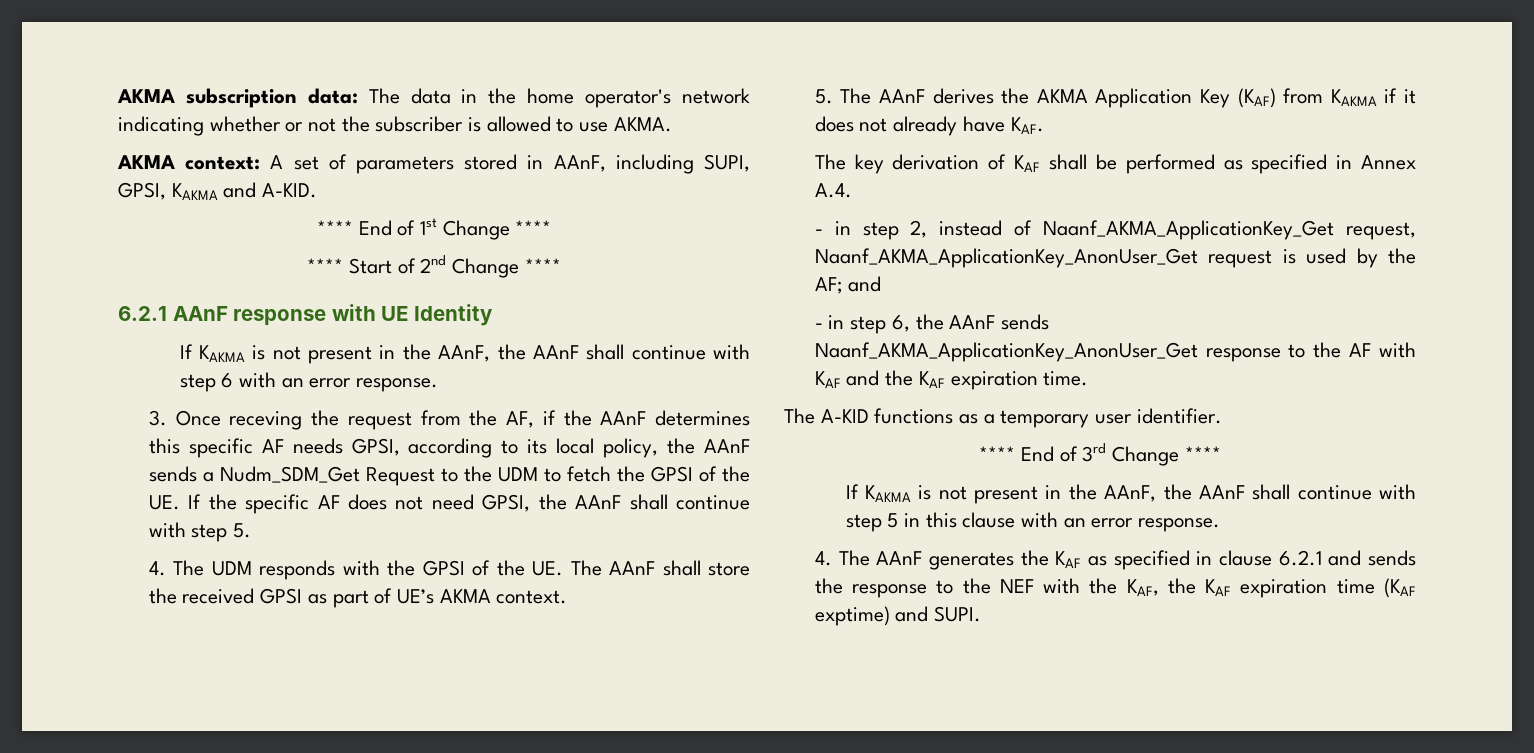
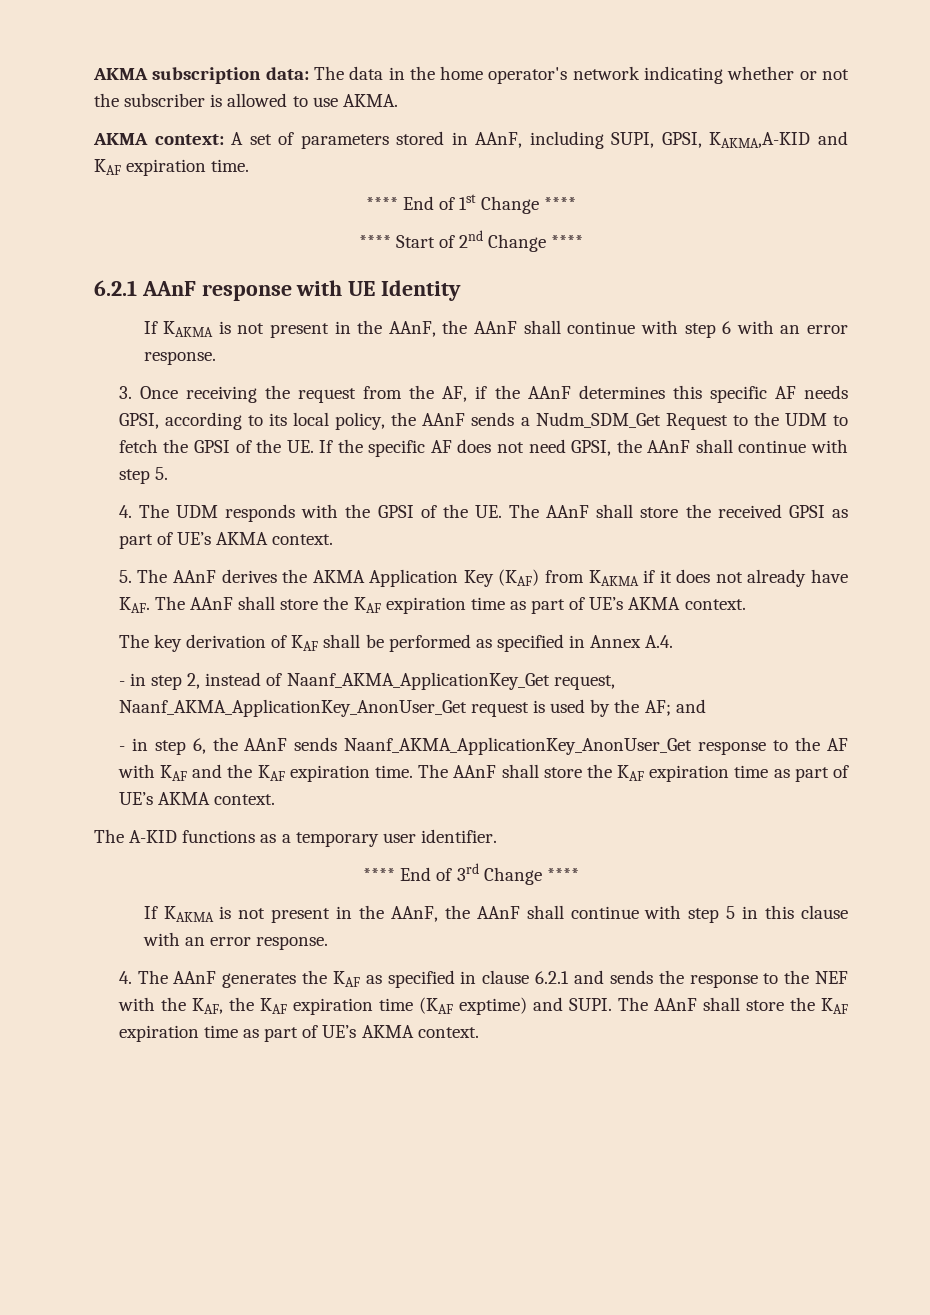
[171,182,318,200] KAKMA and A-KID. -> [709,131,849,148] [94,159,250,176] KAKMA,A-KID and KAF expiration time.
[229,411,303,430] receving -> [185,386,257,403] receiving
(1044, 125) none -> [154,596,746,614] The AAnF shall store the KAF expiration time as part of UE’s AKMA context.
(1089, 378) none -> [418,764,850,782] [118,792,276,805] The AAnF shall store the KAF expiration time as part of UE’s AKMA context.
(982, 614) none -> [617,997,848,1014] [118,1025,479,1042] The AAnF shall store the KAF expiration time as part of UE’s AKMA context.

